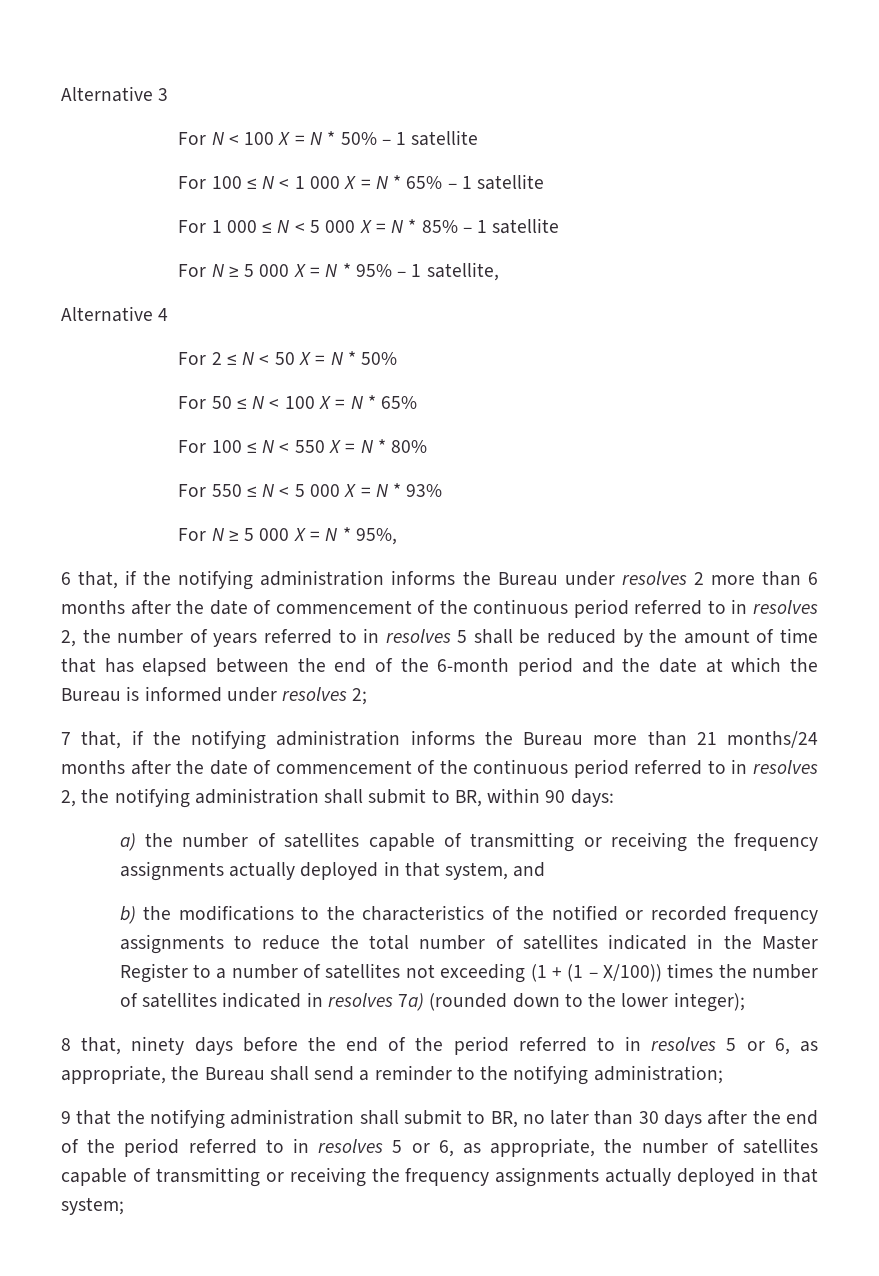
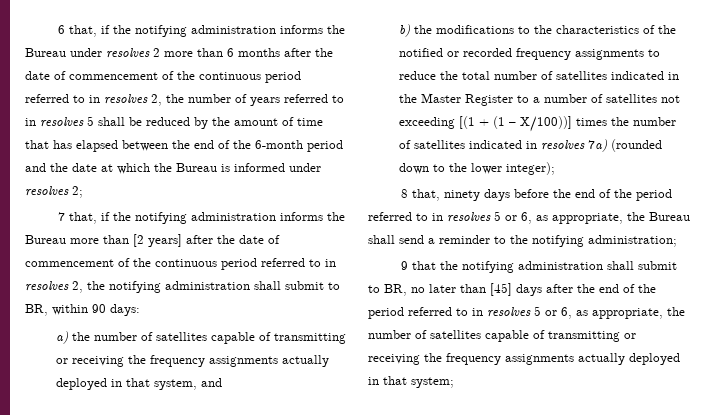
[61,86,169,102] [178,130,479,146] [178,174,545,190] [178,218,560,234] [178,262,499,281] [61,306,169,322] [178,351,398,365] [178,395,418,409] [178,439,428,453] [178,483,443,497] [178,527,397,545] Alternative 3 // For N < 100 X = N * 50% – 1 satellite // For 100 ≤ N < 1 000 X = N * 65% – 1 satellite // For 1 000 ≤ N < 5 000 X = N * 85% – 1 satellite // For N ≥ 5 000 X = N * 95% – 1 satellite, // Alternative 4 // For 2 ≤ N < 50 X = N * 50% // For 50 ≤ N < 100 X = N * 65% // For 100 ≤ N < 550 X = N * 80% // For 550 ≤ N < 5 000 X = N * 93% // For N ≥ 5 000 X = N * 95%, // -> (58, 29) none
[696,731,818,748] [61,760,125,774] 21 months/24 months -> [133,234,182,247] [2 years]
[530,964,547,982] (1 -> [458,116,475,129] [(1
[602,964,662,982] X/100)) -> [519,116,572,132] X/100))]
[638,1111,659,1124] 30 -> [490,283,512,296] [45]

